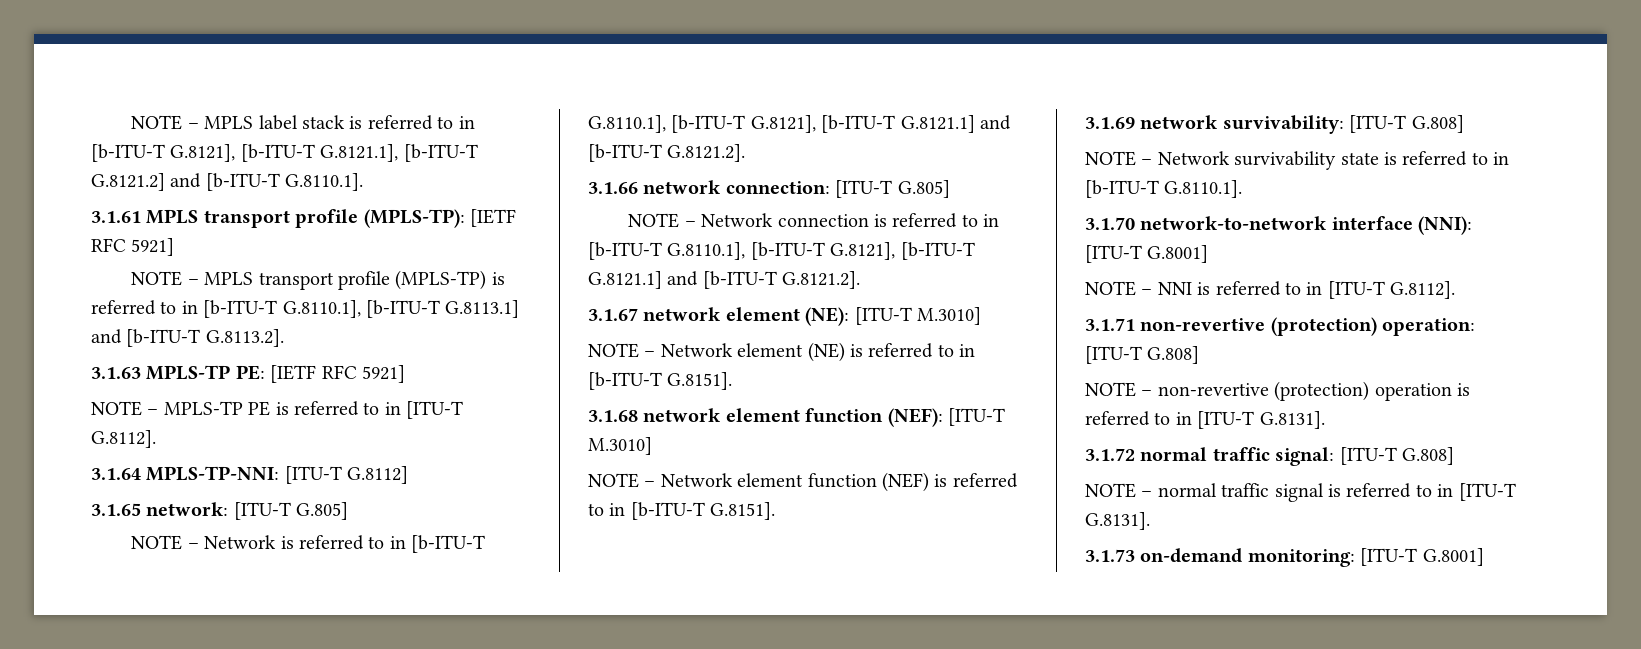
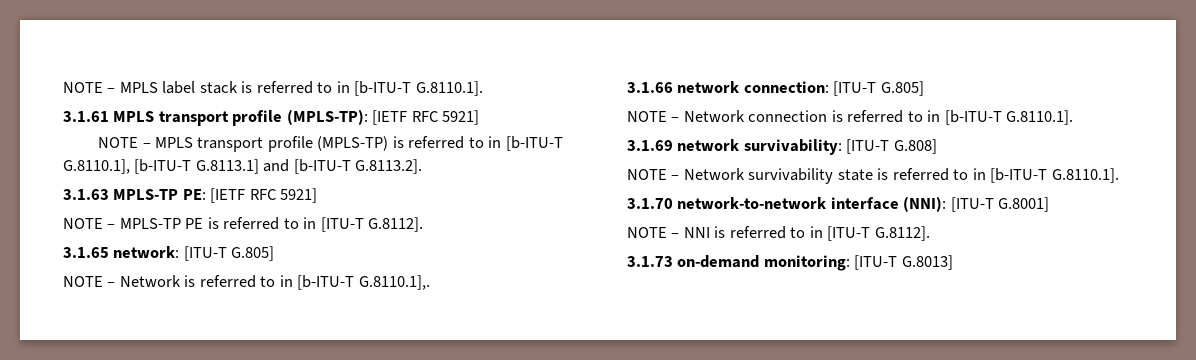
[170,144,478,162] [91,173,280,191] G.8121], [b-ITU-T G.8121.1], [b-ITU-T G.8121.2] and [b-ITU-T -> (412, 88) none
[91,466,409,484] // 3.1.64 MPLS-TP-NNI: [ITU-T G.8112] -> (424, 224) none
[588,115,1011,133] [588,144,746,162] G.8110.1], [b-ITU-T G.8121], [b-ITU-T G.8121.1] and [b-ITU-T G.8121.2]. -> [358,275,430,290] G.8110.1],.
[667,242,975,260] [588,271,861,289] [588,307,981,326] [588,342,976,362] [588,372,733,390] [588,408,1005,427] [588,437,652,455] [588,472,1018,492] [588,502,776,520] G.8110.1], [b-ITU-T G.8121], [b-ITU-T G.8121.1] and [b-ITU-T G.8121.2]. // 3.1.67 network element (NE): [ITU-T M.3010] // NOTE – Network element (NE) is referred to in [b-ITU-T G.8151]. // 3.1.68 network element function (NEF): [ITU-T M.3010] // NOTE – Network element function (NEF) is referred to in [b-ITU-T G.8151]. -> [1006,110,1074,125] G.8110.1].
[1085,317,1476,336] [1085,346,1200,364] [1085,381,1470,401] [1085,411,1325,429] [1085,447,1454,466] [1085,483,1516,502] [1085,512,1150,530] // 3.1.71 non-revertive (protection) operation: [ITU-T G.808] // NOTE – non-revertive (protection) operation is referred to in [ITU-T G.8131]. // 3.1.72 normal traffic signal: [ITU-T G.808] // NOTE – normal traffic signal is referred to in [ITU-T G.8131]. -> (930, 233) none
[1422,548,1484,566] G.8001] -> [901,255,953,270] G.8013]

